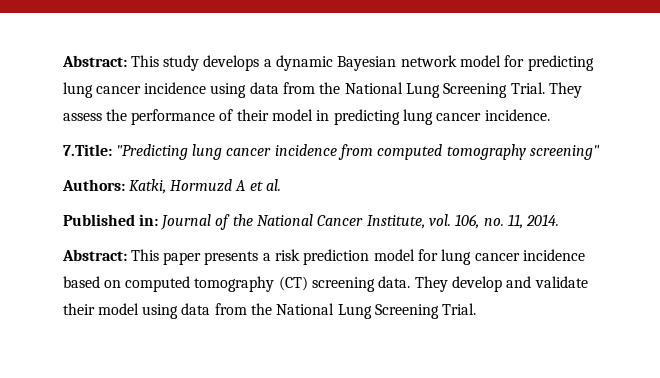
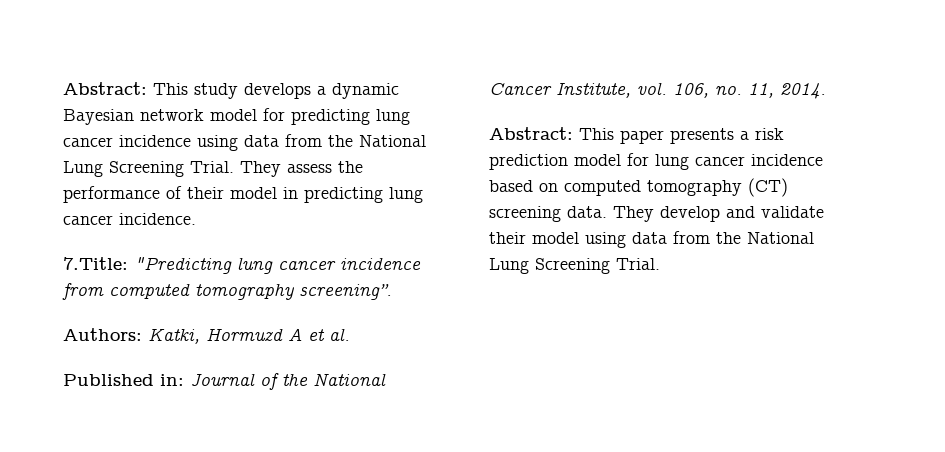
[530,145,601,160] screening" -> [299,284,393,300] screening”.

